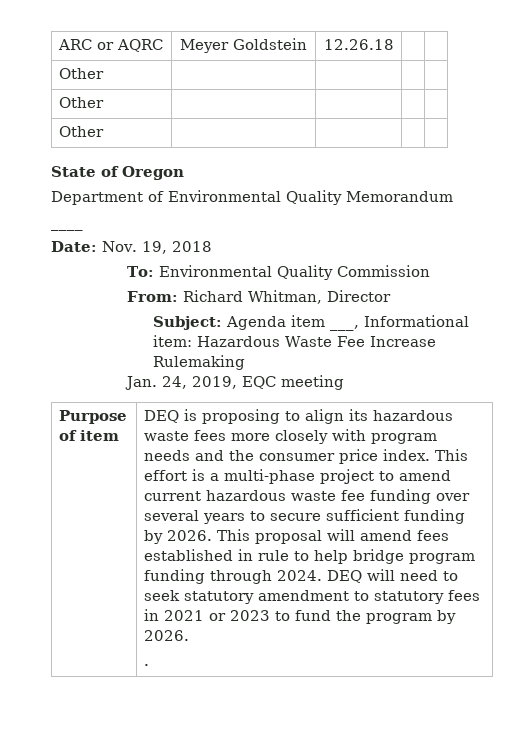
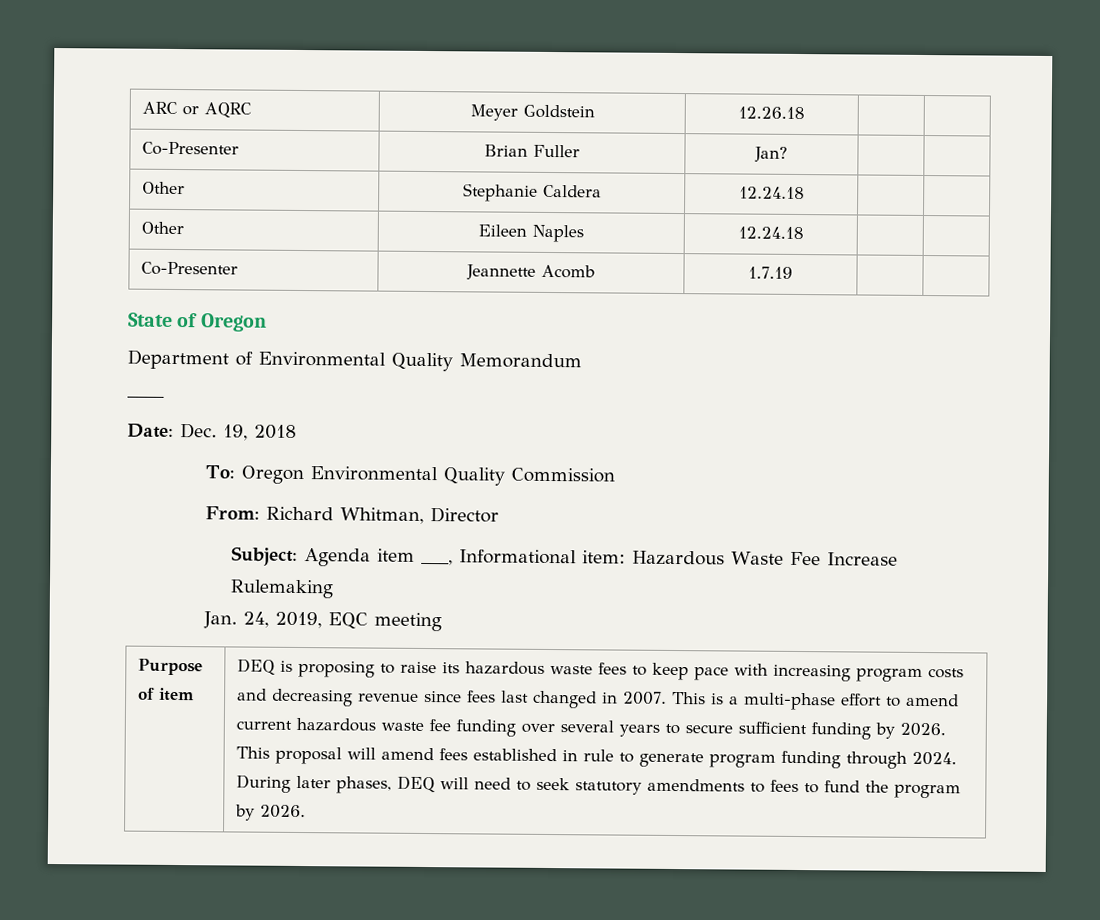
[58,68,104,79] [58,97,104,108] [58,126,104,137] Other | | | | // Other | | | | // Other | | -> [142,141,240,156] [484,144,580,158] [754,146,788,162] [142,181,186,195] [462,183,602,202] [738,186,805,200] [141,221,185,235] [478,224,584,243] [737,226,804,240] [141,261,239,276] [466,264,595,280] [748,266,793,279] Co-Presenter | Brian Fuller | Jan? | | // Other | Stephanie Caldera | 12.24.18 | | // Other | Eileen Naples | 12.24.18 | | // Co-Presenter | Jeannette Acomb | 1.7.19
[102,241,137,252] Nov. -> [180,423,217,439] Dec.
(155, 271) none -> [240,465,304,485] Oregon
[304,409,344,424] align -> [400,661,438,674] raise
[230,429,437,444] [143,449,468,464] [143,470,187,481] more closely with program needs and the consumer price index. This effort -> [632,662,965,683] [237,688,707,709] to keep pace with increasing program costs and decreasing revenue since fees last changed in 2007. This
[319,469,374,484] project -> [841,693,883,707] effort
[313,549,404,564] help bridge -> [639,752,705,768] generate
(322, 575) none -> [236,774,393,794] During later phases,
[257,590,480,604] [143,609,270,621] amendment to statutory fees in 2021 or 2023 -> [647,778,800,793] amendments to fees
[143,664,149,666] // . -> (307, 811) none

